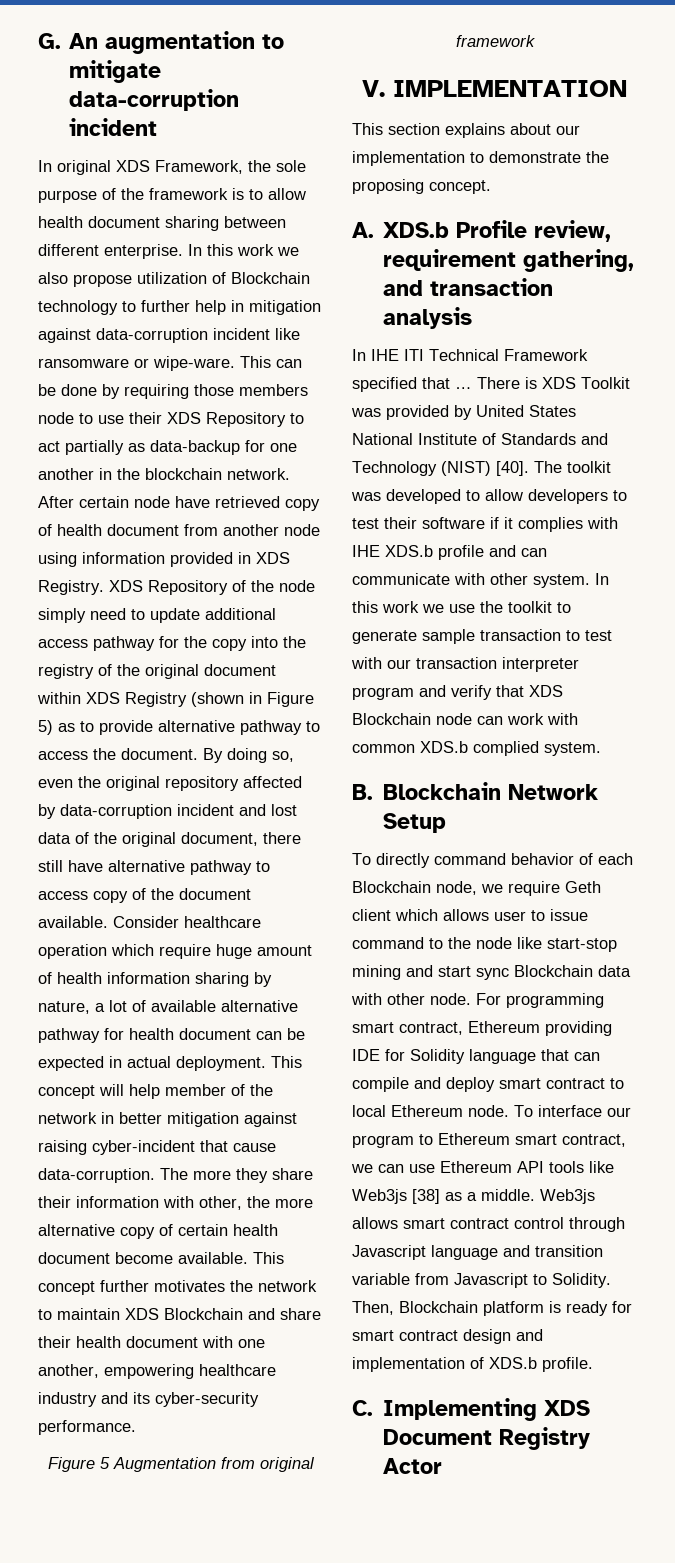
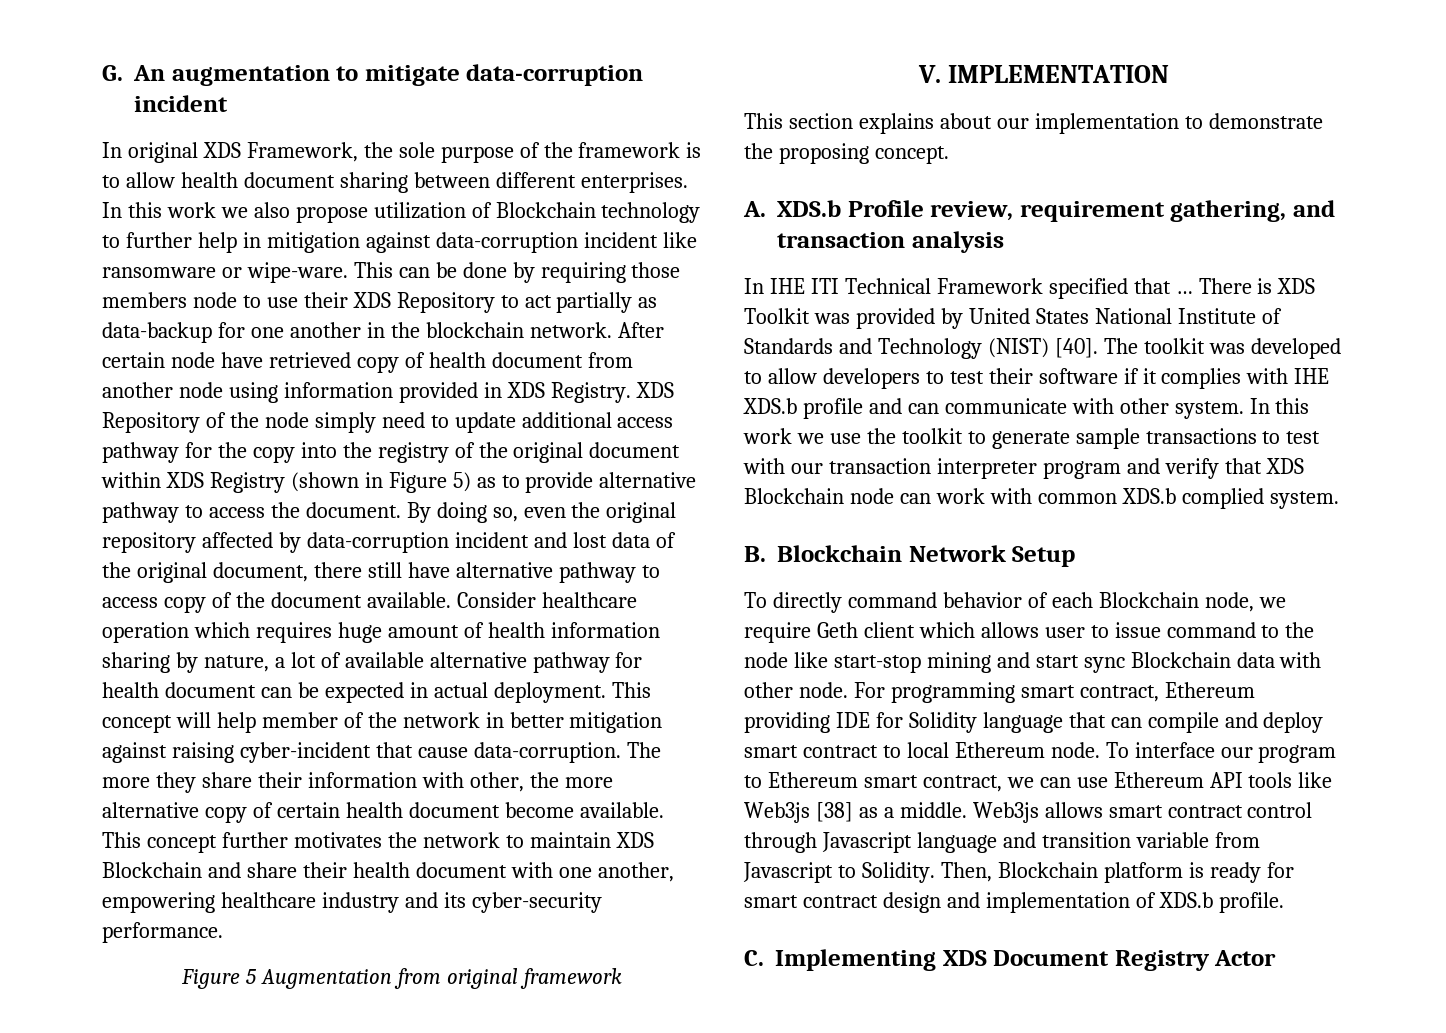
[104,244,183,259] enterprise. -> [580,172,688,193] enterprises.
[159,944,211,959] require -> [255,622,332,643] requires
[480,629,561,641] transaction -> [1145,428,1257,444] transactions

